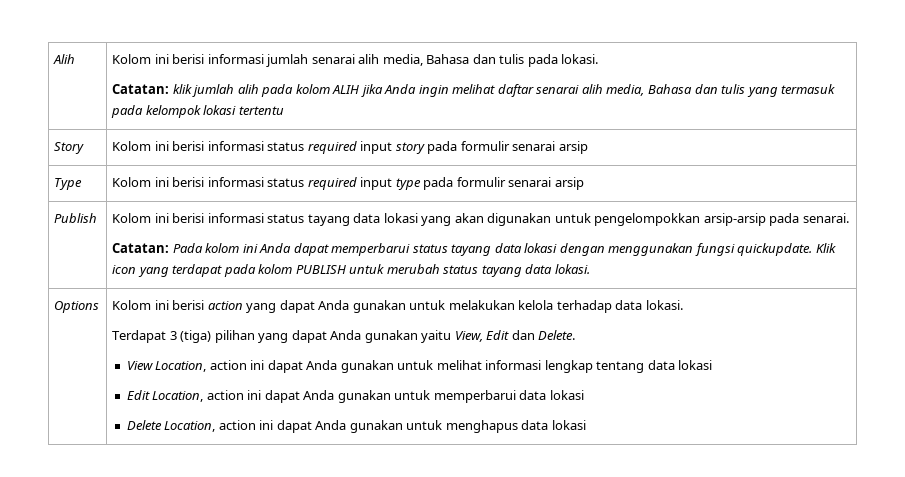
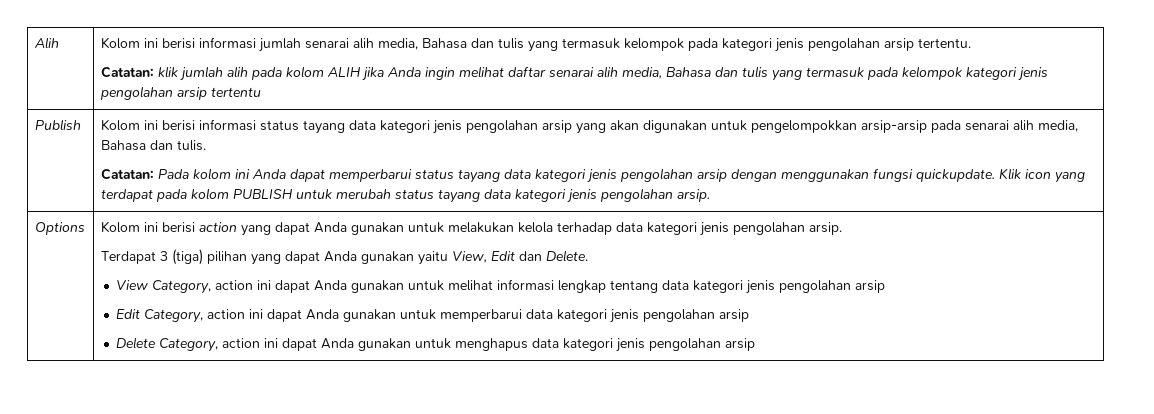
[527,54,599,67] pada lokasi. -> [527,38,971,52] yang termasuk kelompok pada kategori jenis pengolahan arsip tertentu.
[203,105,284,115] [54,142,85,154] [112,141,588,154] [54,178,83,190] [112,177,584,190] lokasi tertentu // Story | Kolom ini berisi informasi status required input story pada formulir senarai arsip // Type | Kolom ini berisi informasi status required input type pada formulir senarai arsip -> [965,67,1048,81] [99,86,261,100] kategori jenis pengolahan arsip tertentu
[383,213,418,223] lokasi -> [379,120,572,134] kategori jenis pengolahan arsip
[803,213,850,223] senarai. -> [964,120,1078,132] [100,140,206,151] senarai alih media, Bahasa dan tulis.
[524,243,558,253] lokasi -> [534,168,727,183] kategori jenis pengolahan arsip
[554,264,590,274] lokasi. -> [514,188,710,203] kategori jenis pengolahan arsip.
[645,300,683,310] lokasi. -> [646,222,842,236] kategori jenis pengolahan arsip.
[155,361,207,372] Location, -> [152,280,212,294] Category,
[678,360,713,370] [126,390,204,402] lokasi // Edit Location, -> [693,280,886,294] [116,309,204,323] kategori jenis pengolahan arsip // Edit Category,
[549,390,584,400] lokasi -> [557,309,750,323] kategori jenis pengolahan arsip
[164,421,216,432] Location, -> [159,338,219,352] Category,
[551,420,586,430] lokasi -> [563,338,756,352] kategori jenis pengolahan arsip

